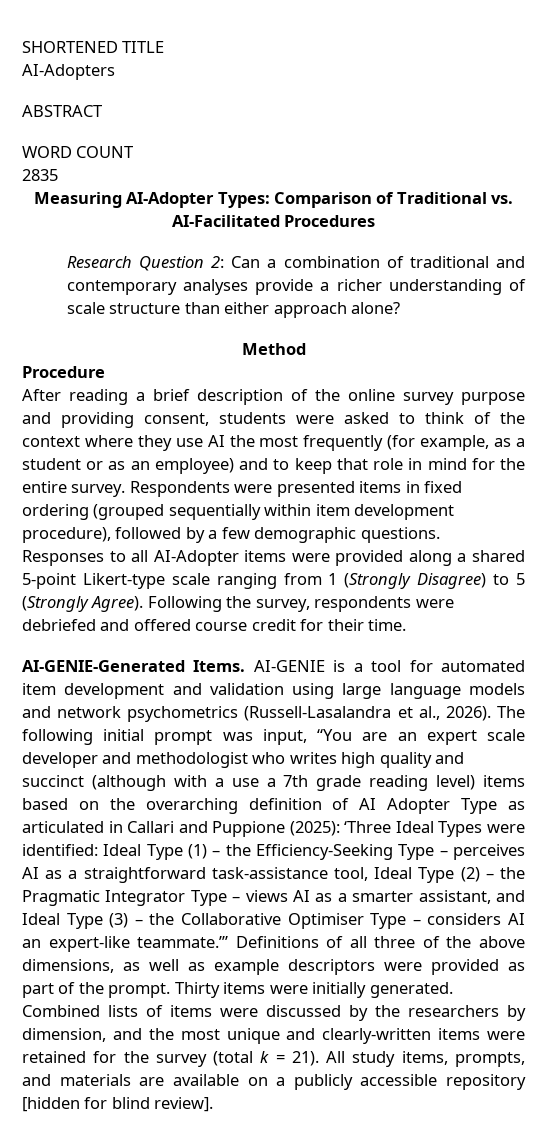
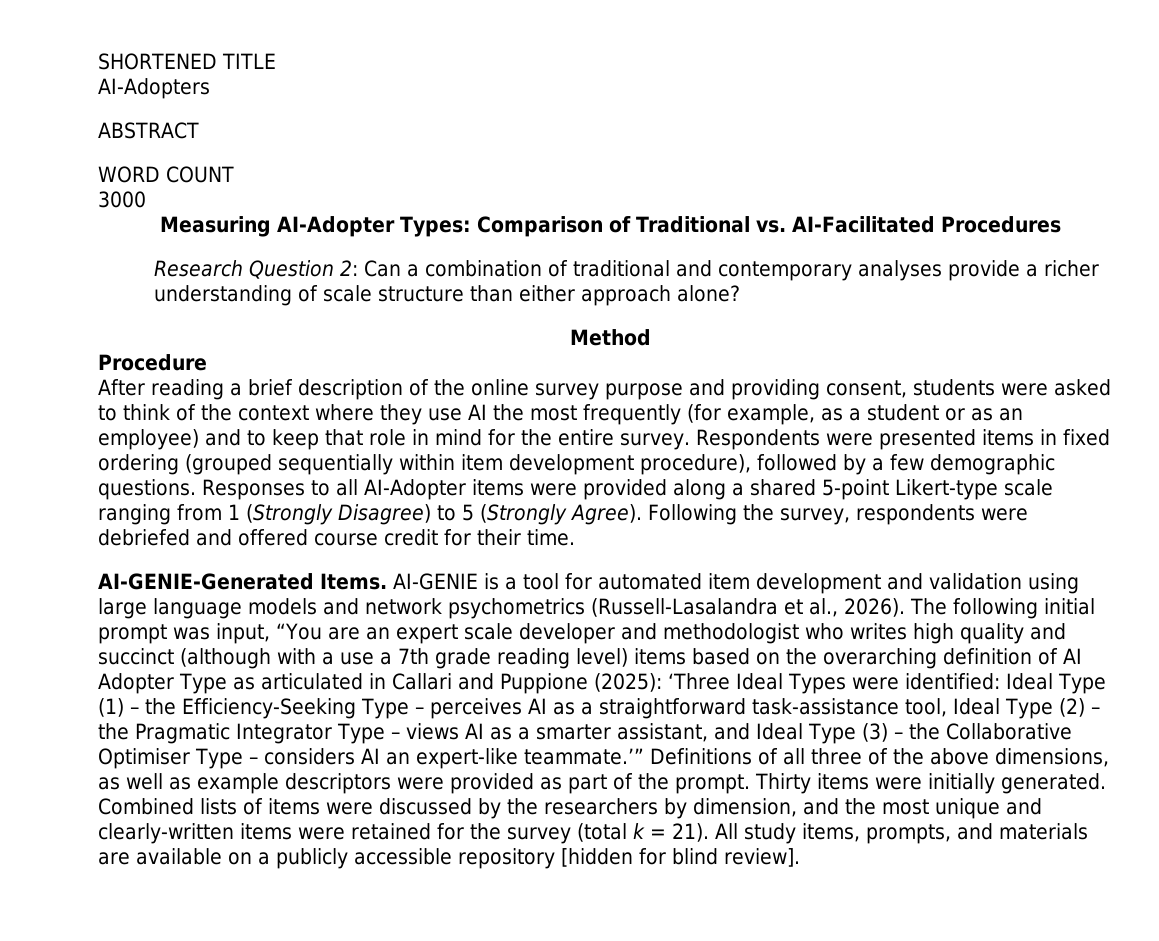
[22,169,58,181] 2835 -> [98,191,146,208] 3000

